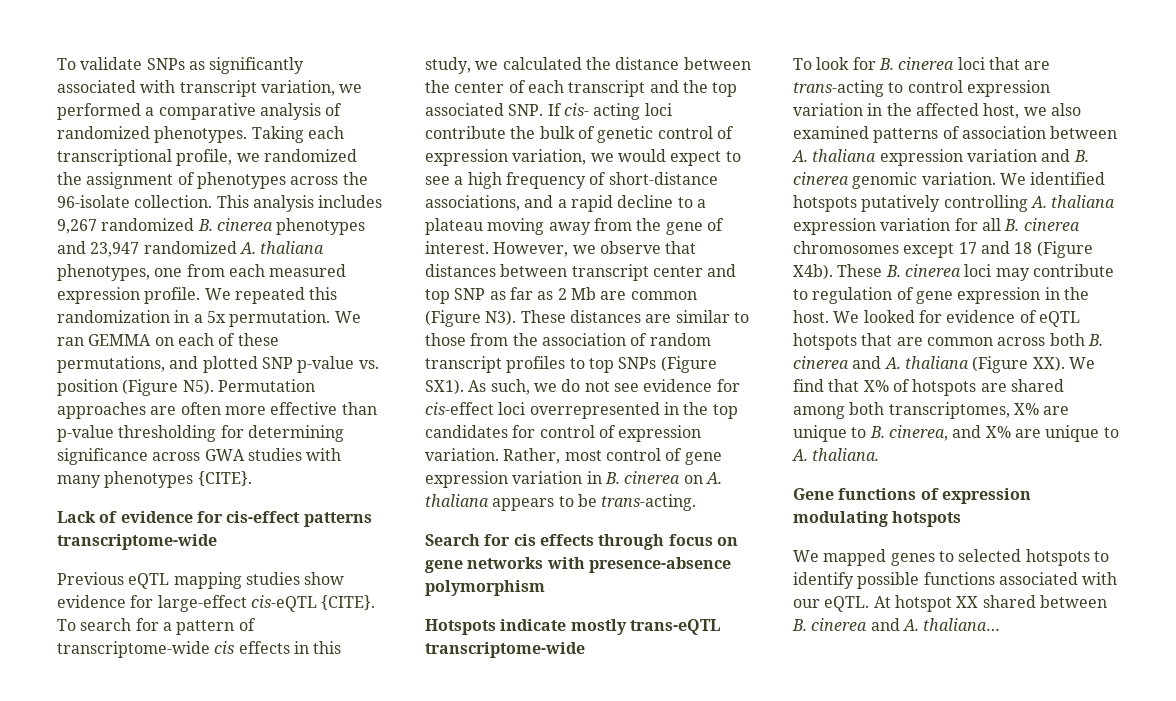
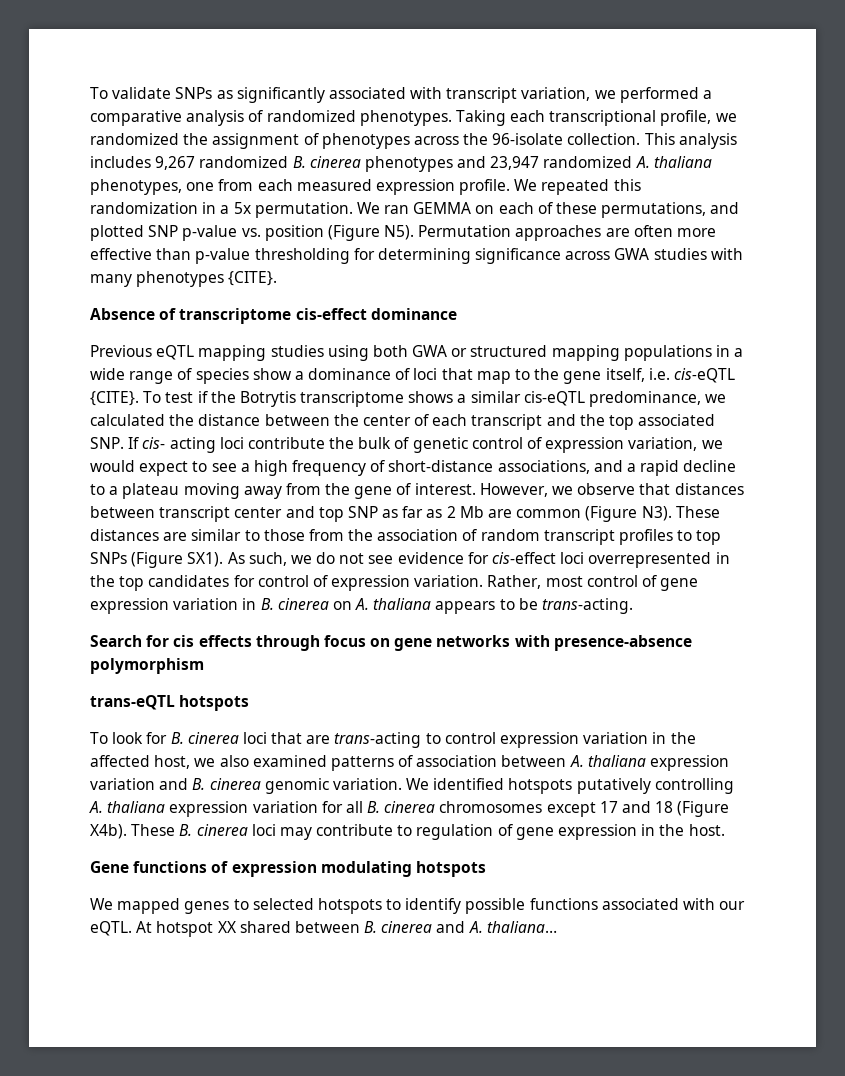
[57,511,372,527] [57,534,217,550] [57,572,345,589] [57,595,376,612] [57,618,256,635] [57,641,342,658] [425,57,471,74] Lack of evidence for cis-effect patterns transcriptome-wide // Previous eQTL mapping studies show evidence for large-effect cis-eQTL {CITE}. To search for a pattern of transcriptome-wide cis effects in this study, -> [90,308,457,324] [90,345,744,361] [90,368,735,384] [90,391,702,407] Absence of transcriptome cis-effect dominance // Previous eQTL mapping studies using both GWA or structured mapping populations in a wide range of species show a dominance of loci that map to the gene itself, i.e. cis-eQTL {CITE}. To test if the Botrytis transcriptome shows a similar cis-eQTL predominance,
[425,619,720,635] [425,642,585,658] Hotspots indicate mostly trans-eQTL transcriptome-wide -> [90,695,250,711] trans-eQTL hotspots
[833,310,1080,327] [793,333,1103,350] [793,356,1095,373] [793,379,1064,396] [793,402,1070,419] [793,425,1119,442] [792,448,880,461] We looked for evidence of eQTL hotspots that are common across both B. cinerea and A. thaliana (Figure XX). We find that X% of hotspots are shared among both transcriptomes, X% are unique to B. cinerea, and X% are unique to A. thaliana. -> (725, 830) none

